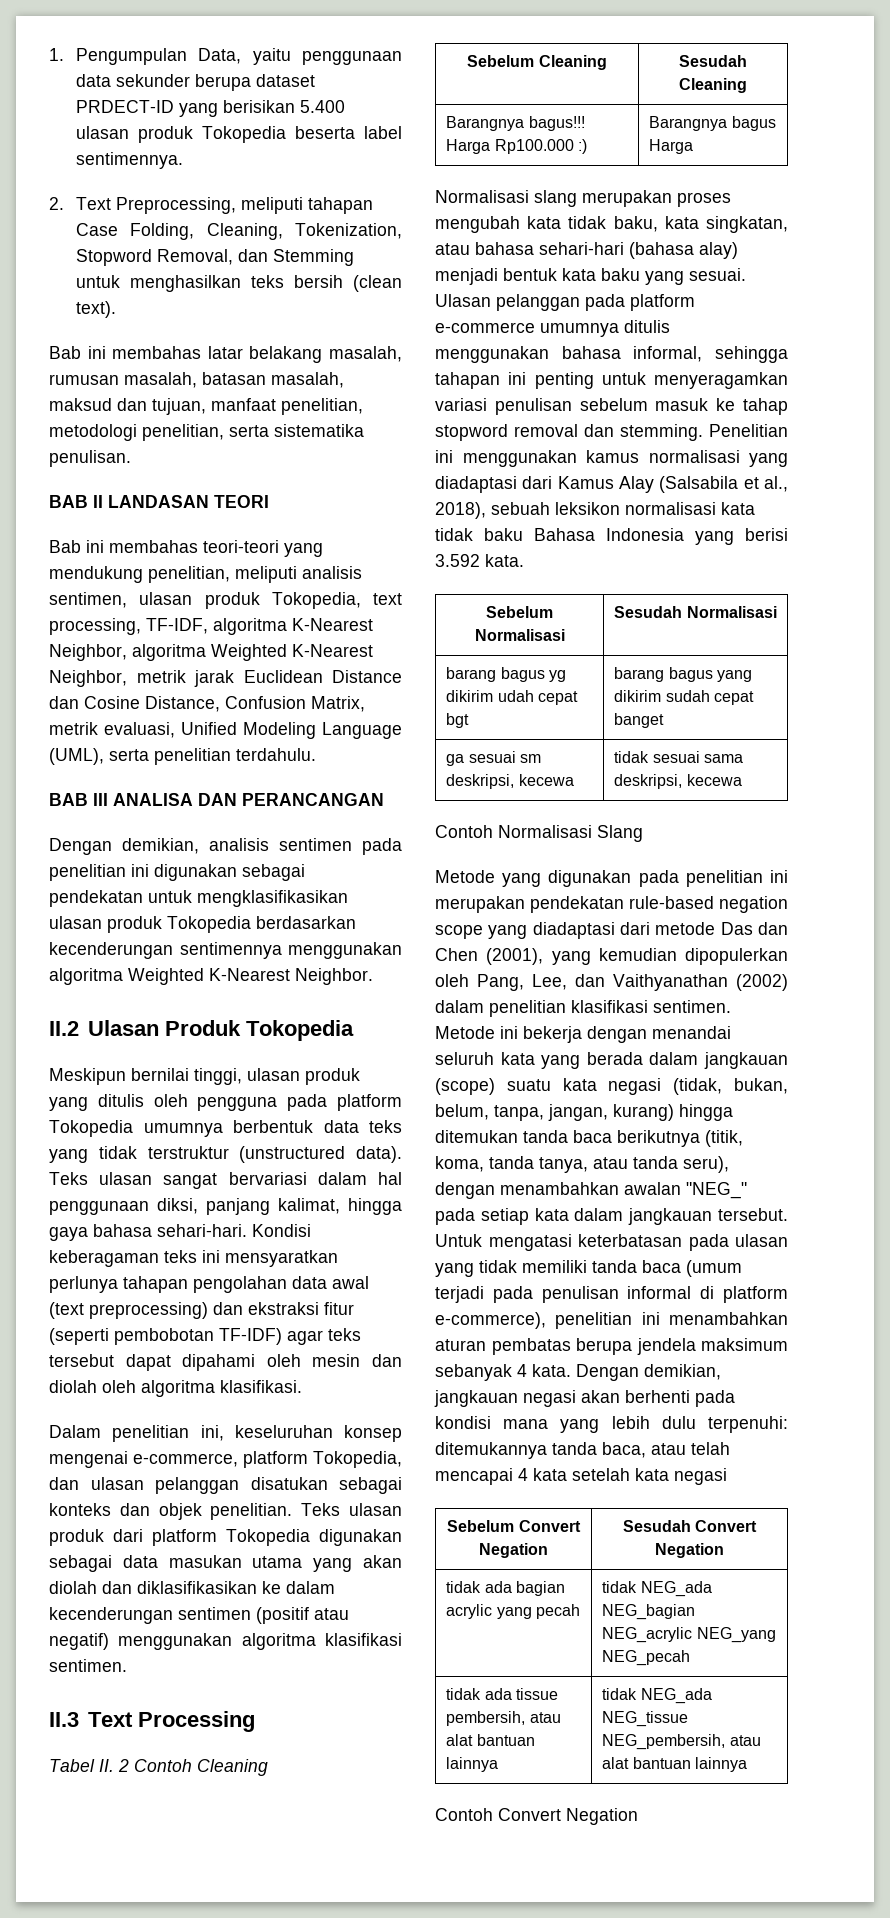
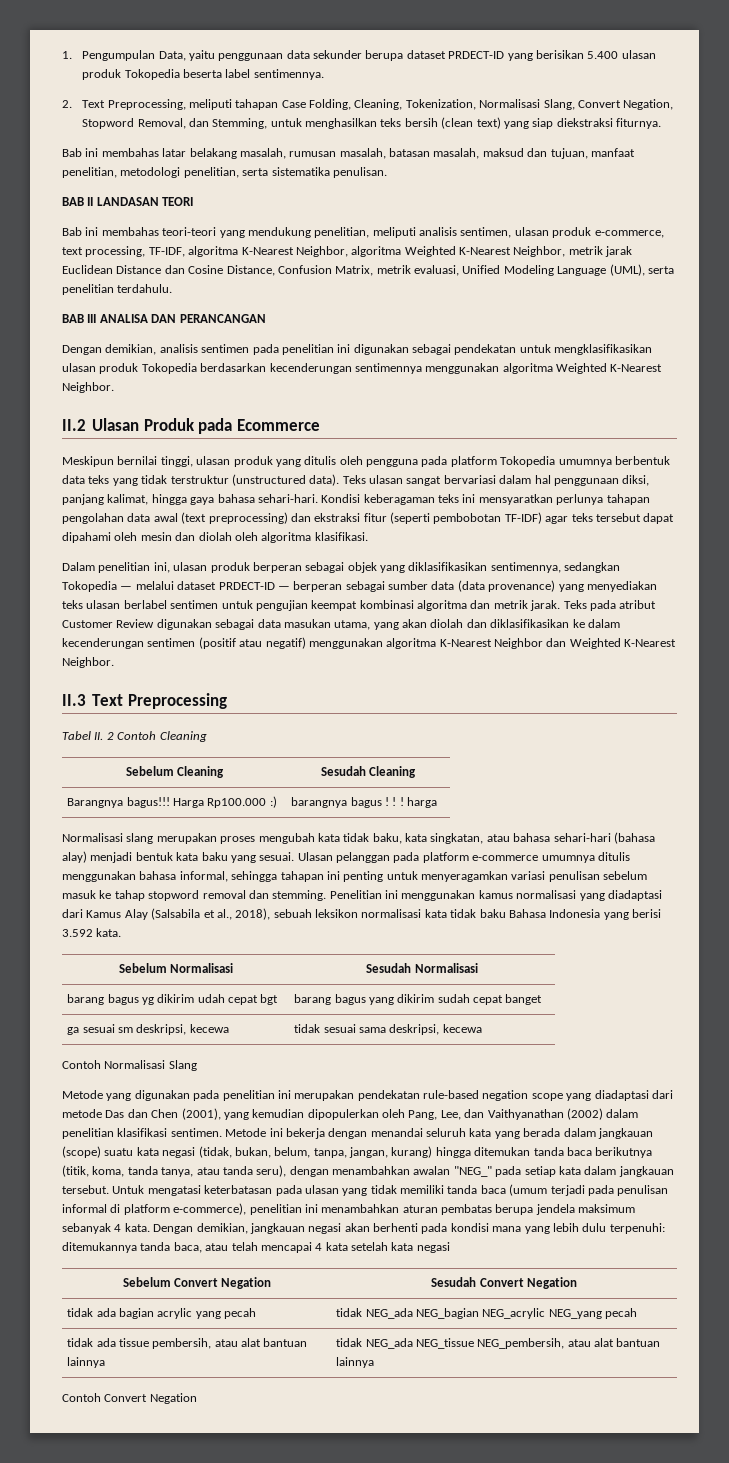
(402, 231) none -> [479,99,674,110] Normalisasi Slang, Convert Negation,
[272,249,354,266] Stemming -> [212,118,268,129] Stemming,
[75,301,116,318] text). -> [476,117,662,129] text) yang siap diekstraksi fiturnya.
[271,592,361,609] Tokopedia, -> [594,230,664,238] e-commerce,
[245,1020,354,1041] Tokopedia -> [198,418,321,434] pada Ecommerce
[234,1425,402,1442] [49,1451,402,1468] [49,1477,402,1494] [49,1503,403,1520] [49,1529,310,1546] keseluruhan konsep mengenai e-commerce, platform Tokopedia, dan ulasan pelanggan disatukan sebagai konteks dan objek penelitian. Teks ulasan produk dari platform Tokopedia -> [173,562,621,573] [62,580,657,592] [62,600,657,611] [62,619,155,628] ulasan produk berperan sebagai objek yang diklasifikasikan sentimennya, sedangkan Tokopedia — melalui dataset PRDECT-ID — berperan sebagai sumber data (data provenance) yang menyediakan teks ulasan berlabel sentimen untuk pengujian keempat kombinasi algoritma dan metrik jarak. Teks pada atribut Customer Review
[252,1556,303,1568] utama -> [334,620,371,630] utama,
[324,1633,402,1646] [49,1659,127,1672] klasifikasi sentimen. -> [439,638,677,649] [62,657,114,668] K-Nearest Neighbor dan Weighted K-Nearest Neighbor.
[137,1711,255,1732] Processing -> [127,693,227,709] Preprocessing
[649,116,776,131] [649,139,694,154] Barangnya bagus Harga -> [291,797,438,808] barangnya bagus ! ! ! harga
[602,1650,691,1666] NEG_pecah -> [605,1308,638,1319] pecah

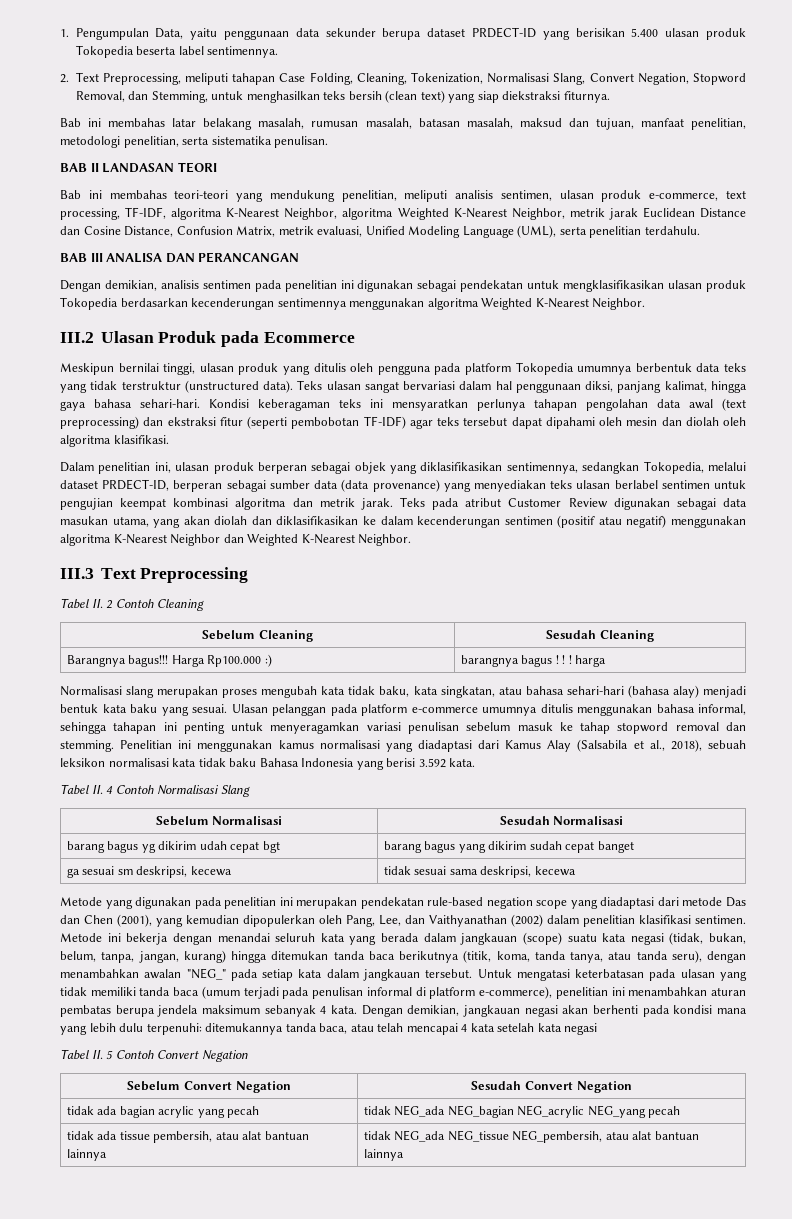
[62,419,86,431] II.2 -> [60,332,94,343] III.2
[62,581,290,592] Tokopedia — melalui dataset PRDECT-ID — -> [643,461,746,474] [60,479,170,491] Tokopedia, melalui dataset PRDECT-ID,
[62,694,86,706] II.3 -> [60,568,94,579] III.3
(122, 932) none -> [60,784,250,797] // Tabel II. 4 Contoh Normalisasi Slang
[62,1060,197,1071] // Contoh Normalisasi Slang -> (576, 871) none
(450, 1247) none -> [60,1049,248,1062] // Tabel II. 5 Contoh Convert Negation
[62,1393,197,1404] // Contoh Convert Negation -> (404, 1155) none

